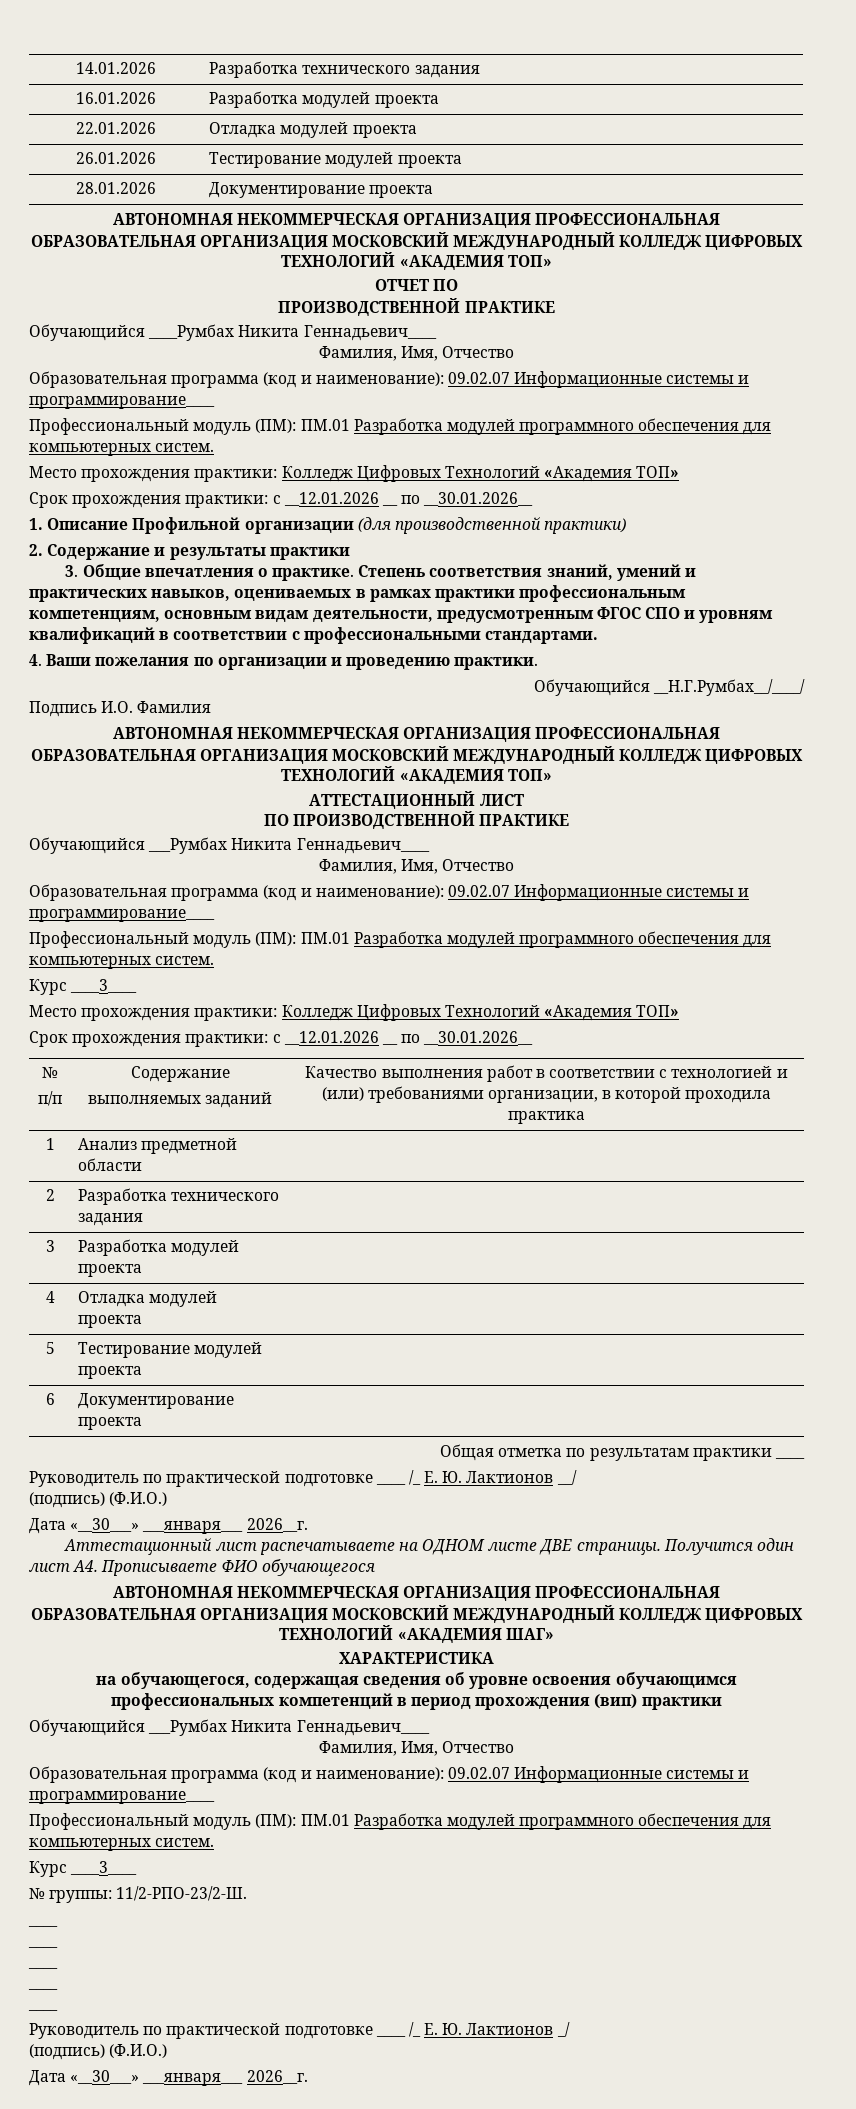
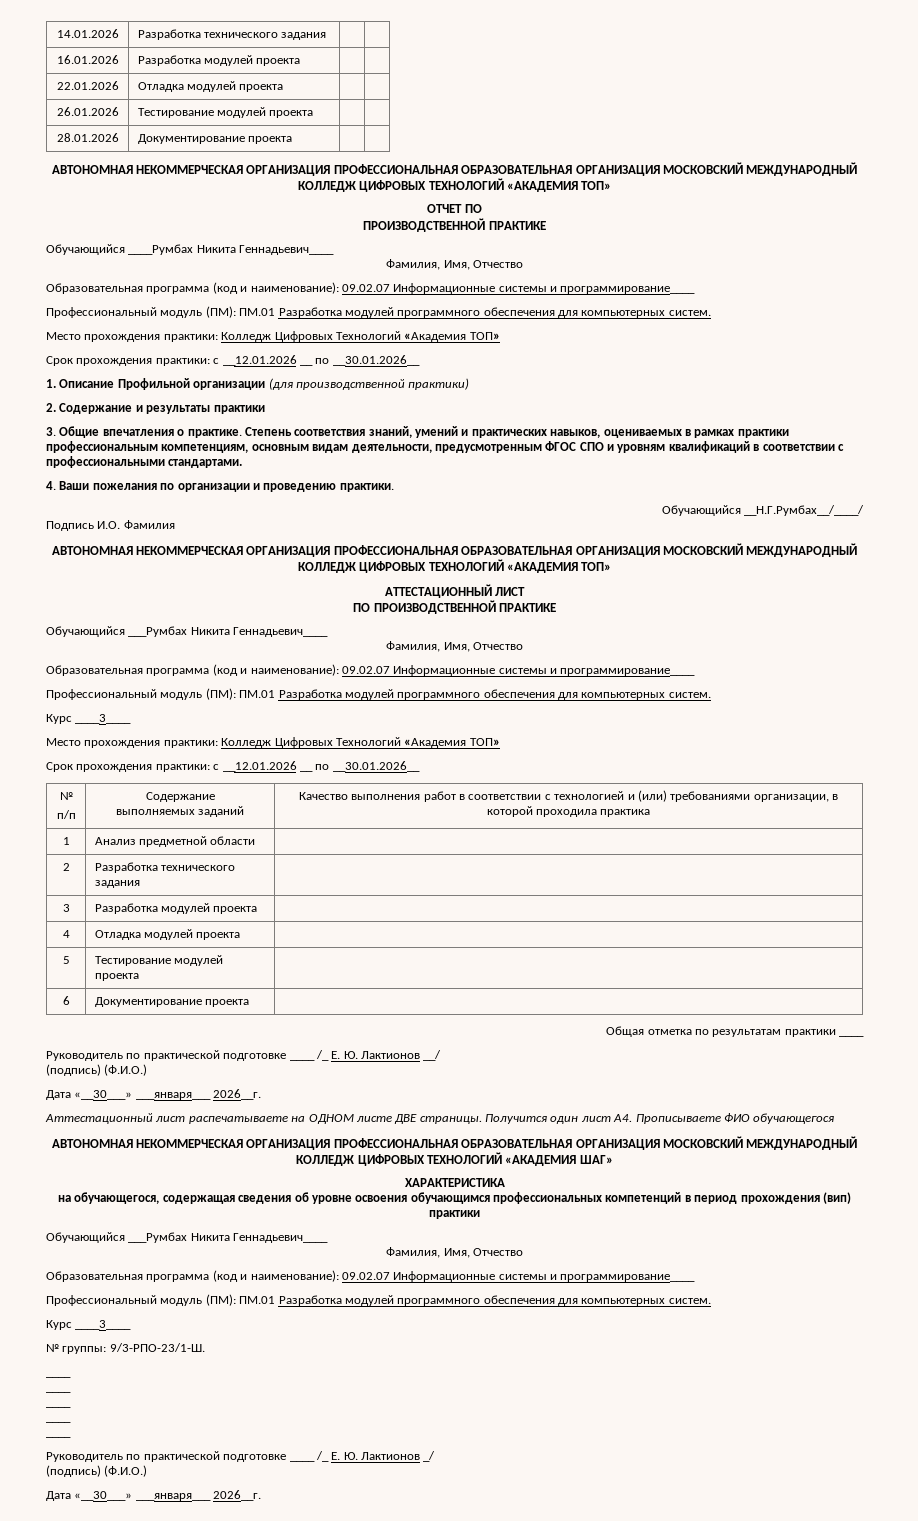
[116,1886,248,1901] 11/2-РПО-23/2-Ш. -> [109,1343,205,1352] 9/3-РПО-23/1-Ш.

